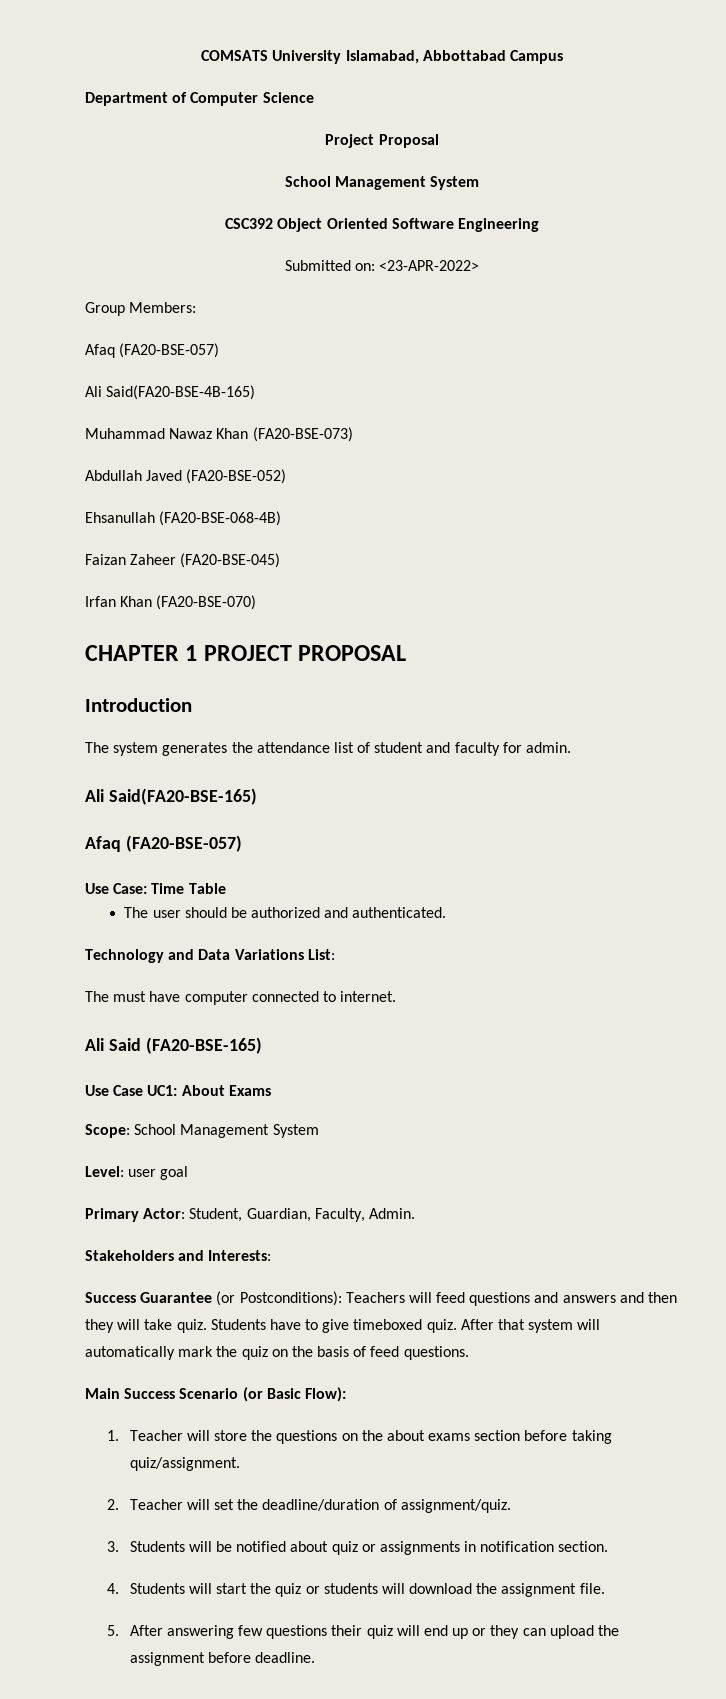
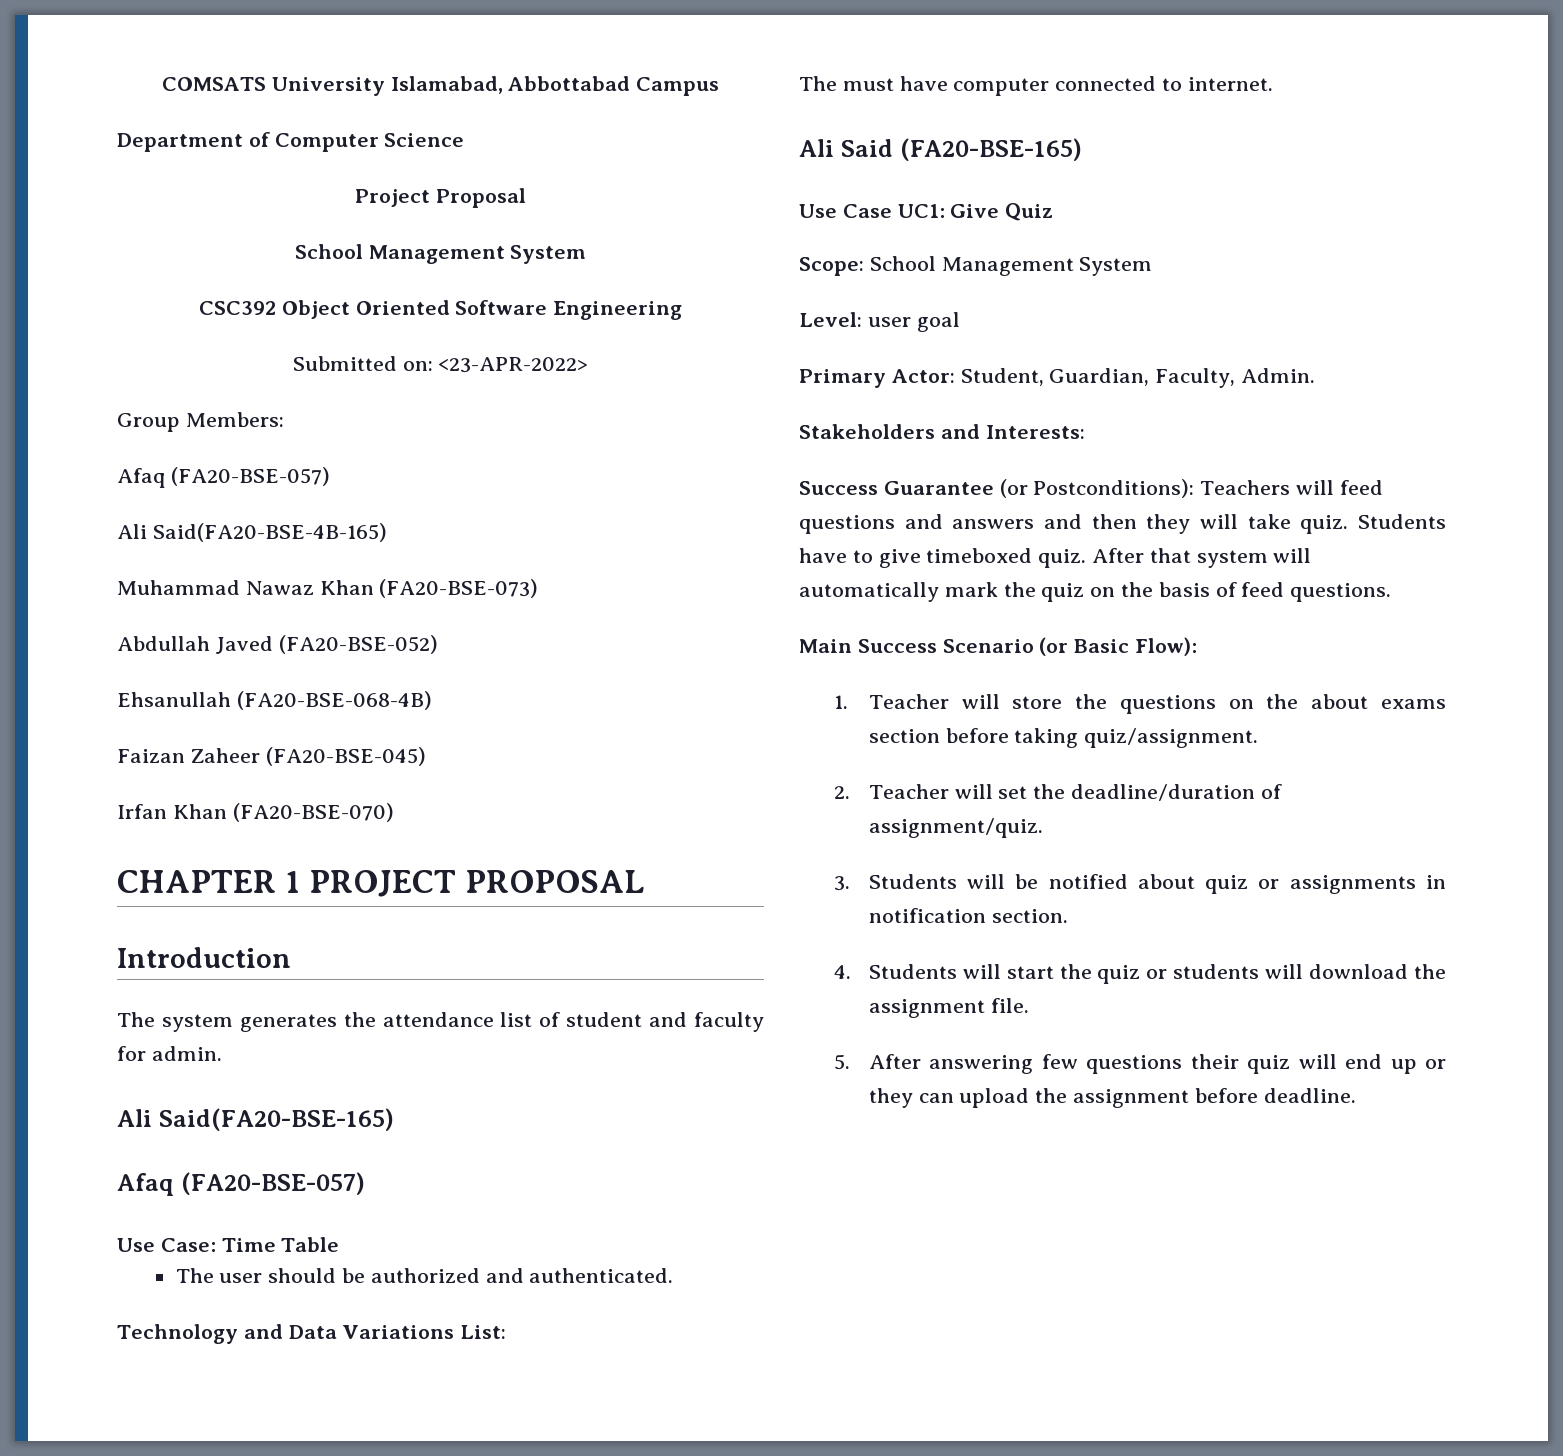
[181,1085,271,1096] About Exams -> [950,203,1054,221] Give Quiz

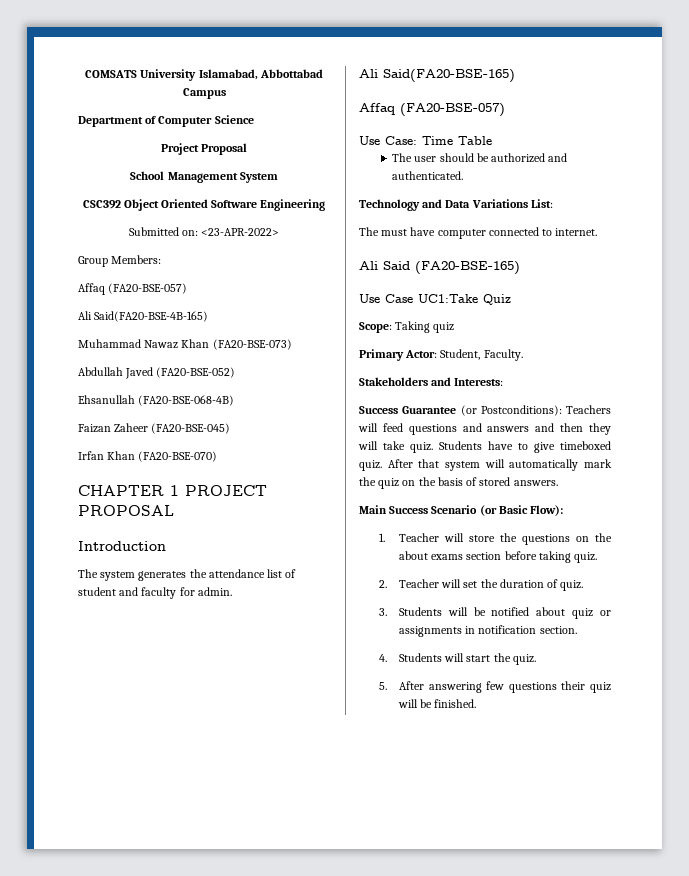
[117,468,165,488] Afaq -> [78,283,105,295] Affaq
[117,1173,174,1196] Afaq -> [359,103,395,115] Affaq
[897,204,1000,218] UC1: Give -> [418,294,478,303] UC1:Take
[869,256,1153,276] [799,312,960,332] School Management System // Level: user goal -> [395,321,455,333] Taking quiz
[1049,368,1316,388] Guardian, Faculty, Admin. -> [483,349,523,361] Faculty.
[1241,582,1392,602] feed questions. -> [479,477,558,486] stored answers.
[1084,728,1259,748] quiz/assignment. -> [574,552,598,563] quiz.
[1071,784,1282,801] [868,818,1043,838] deadline/duration of assignment/quiz. -> [499,579,584,591] duration of quiz.
[1097,964,1446,984] [868,998,1029,1018] quiz or students will download the assignment file. -> [512,654,536,665] quiz.
[1345,1054,1446,1074] [868,1088,1356,1108] end up or they can upload the assignment before deadline. -> [420,699,477,708] be finished.

